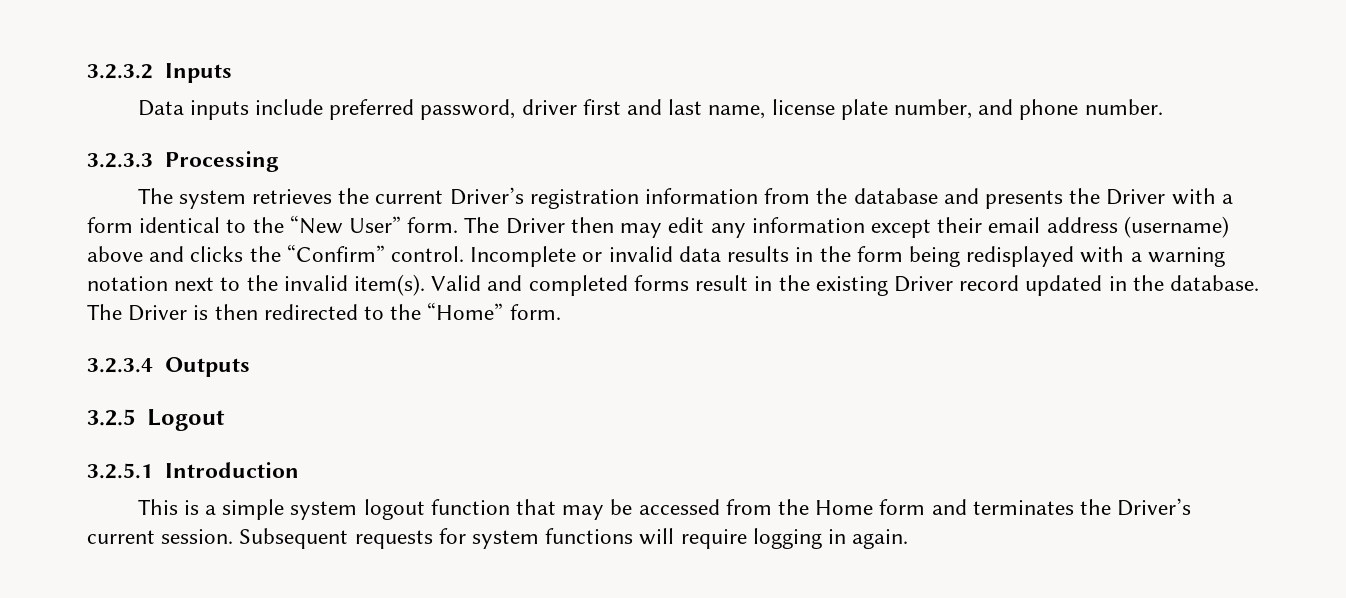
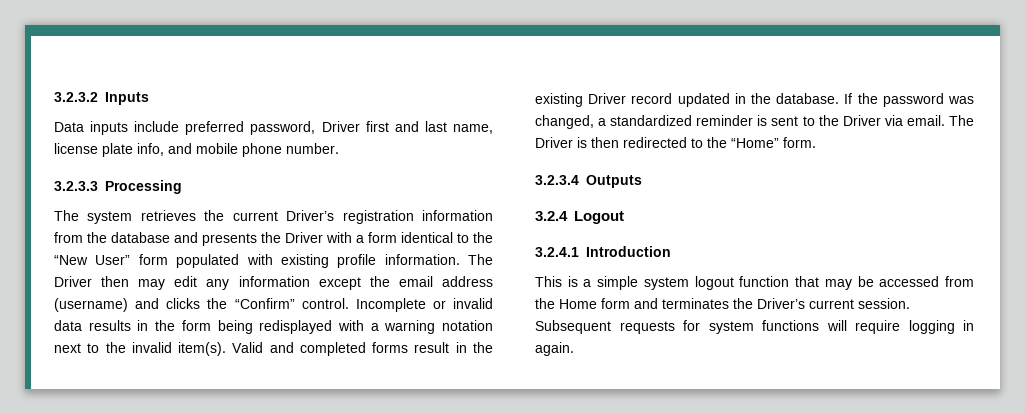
[521,99,577,115] driver -> [321,121,360,132] Driver
[894,99,1014,119] number, and -> [137,143,238,156] info, and mobile
[407,217,459,233] form. -> [138,254,460,268] form populated with existing profile information.
[937,217,983,233] their -> [369,276,390,287] the
[87,246,143,262] above -> (128, 305) none
(1259, 283) none -> [844,93,974,107] [535,115,945,129] If the password was changed, a standardized reminder is sent to the Driver via email.
[87,409,135,426] 3.2.5 -> [535,211,568,221] 3.2.4
[87,463,153,479] 3.2.5.1 -> [535,247,579,257] 3.2.4.1

